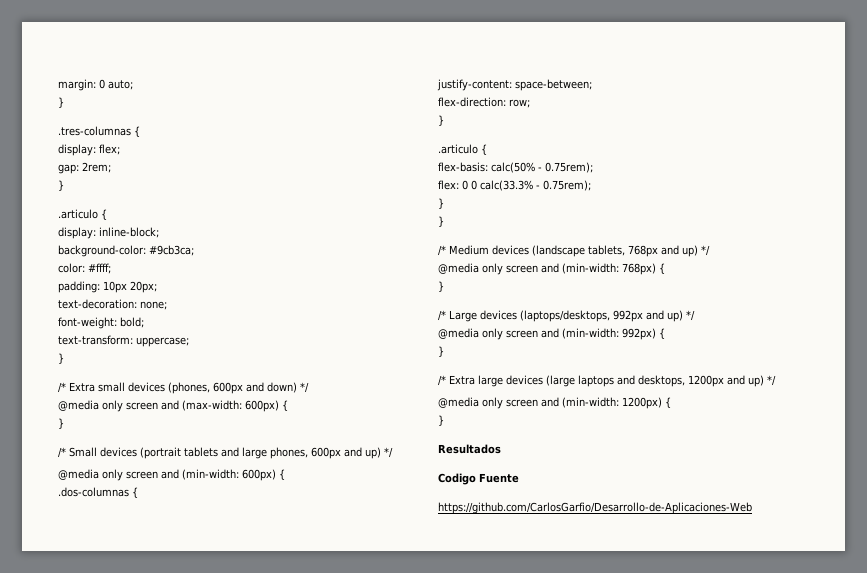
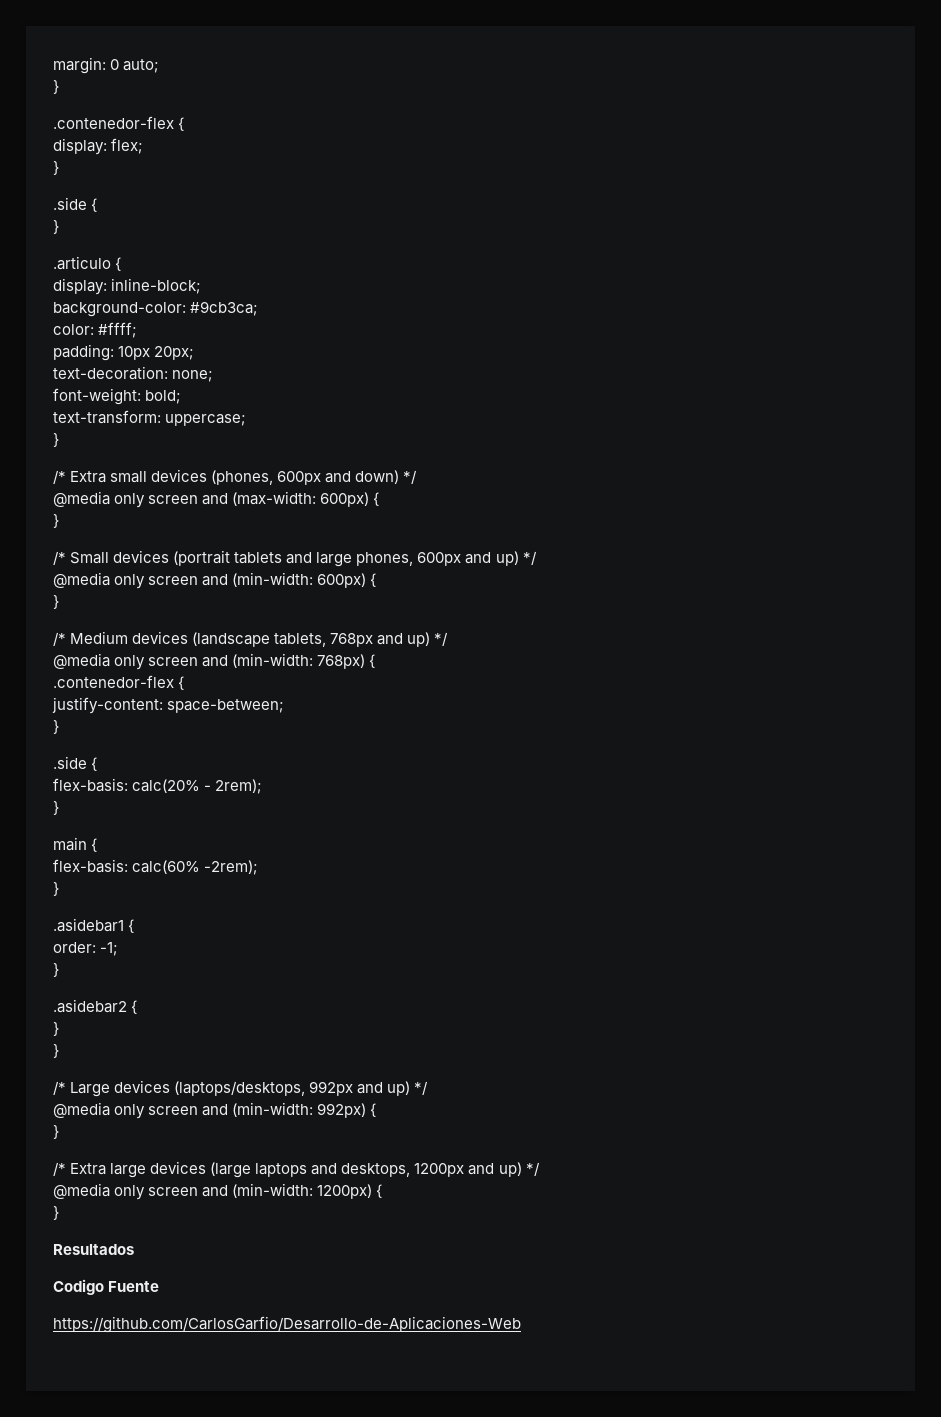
[58,126,131,136] .tres-columnas -> [53,116,174,129] .contenedor-flex
[58,162,111,174] gap: 2rem; -> [53,161,59,175] [53,197,98,212] } // .side {
[58,487,138,498] [437,79,592,91] [438,97,530,108] [438,115,444,126] [438,144,487,155] [438,162,593,173] [438,180,591,191] [438,198,444,209] // .dos-columnas { // justify-content: space-between; // flex-direction: row; // } // .articulo { // flex-basis: calc(50% - 0.75rem); // flex: 0 0 calc(33.3% - 0.75rem); // } -> (377, 580) none
(665, 268) none -> [53,675,185,690] [52,697,285,714] [53,720,59,734] [53,756,98,771] [53,778,263,794] [53,801,59,815] [53,837,98,852] [53,859,259,875] [53,882,59,896] [53,918,135,933] [53,942,119,956] [53,963,59,977] [53,999,138,1014] [53,1022,59,1036] // .contenedor-flex { // justify-content: space-between; // } // .side { // flex-basis: calc(20% - 2rem); // } // main { // flex-basis: calc(60% -2rem); // } // .asidebar1 { // order: -1; // } // .asidebar2 { // }

